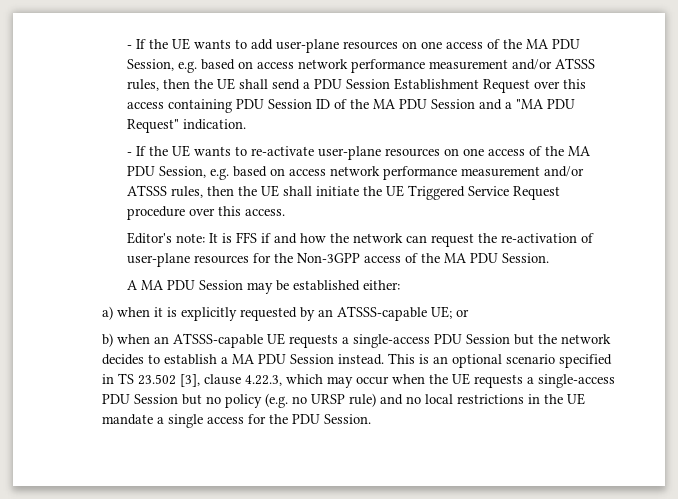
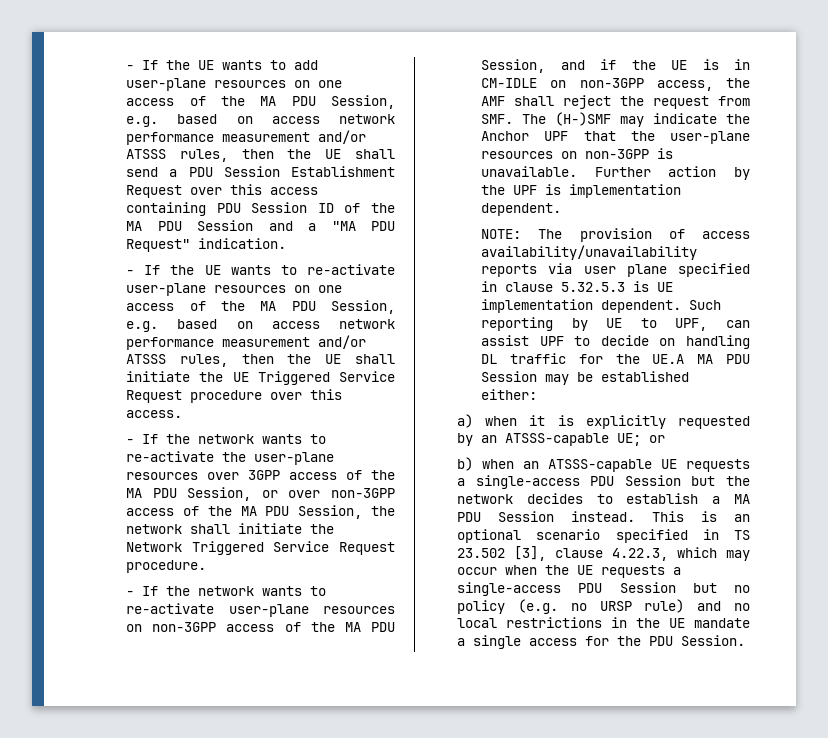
[127,232,595,247] [127,253,550,267] [127,280,139,290] Editor's note: It is FFS if and how the network can request the re-activation of user-plane resources for the Non-3GPP access of the MA PDU Session. // A -> [126,434,327,444] [126,451,335,465] [126,470,395,480] [126,487,395,501] [126,505,395,519] [126,523,335,534] [126,541,395,555] [126,560,207,573] [126,586,327,596] [126,603,395,617] [126,622,395,632] [481,59,750,73] [481,78,750,91] [481,95,750,109] [481,112,750,127] [481,131,750,144] [481,148,674,159] [481,166,750,180] [481,184,682,198] [481,203,562,216] [481,228,750,242] [481,245,698,260] [481,263,750,277] [481,281,674,292] [481,299,722,313] [481,317,750,331] [481,335,750,349] [481,353,685,364] - If the network wants to re-activate the user-plane resources over 3GPP access of the MA PDU Session, or over non-3GPP access of the MA PDU Session, the network shall initiate the Network Triggered Service Request procedure. // - If the network wants to re-activate user-plane resources on non-3GPP access of the MA PDU Session, and if the UE is in CM-IDLE on non-3GPP access, the AMF shall reject the request from SMF. The (H-)SMF may indicate the Anchor UPF that the user-plane resources on non-3GPP is unavailable. Further action by the UPF is implementation dependent. // NOTE: The provision of access availability/unavailability reports via user plane specified in clause 5.32.5.3 is UE implementation dependent. Such reporting by UE to UPF, can assist UPF to decide on handling DL traffic for the UE.A

